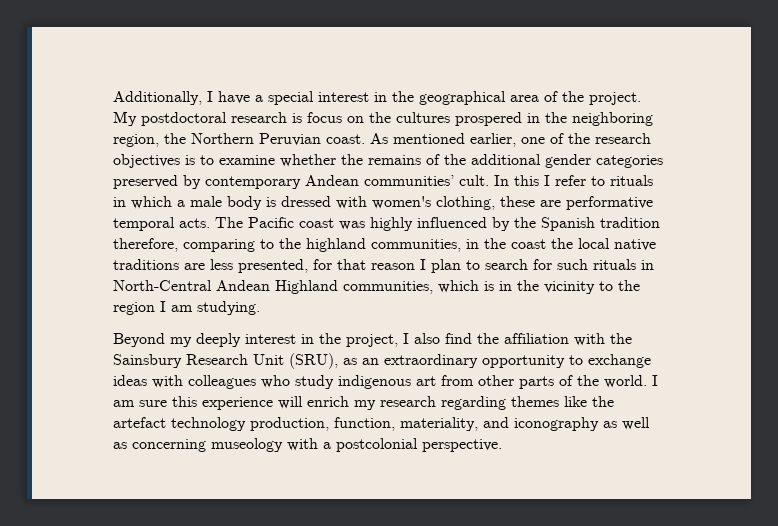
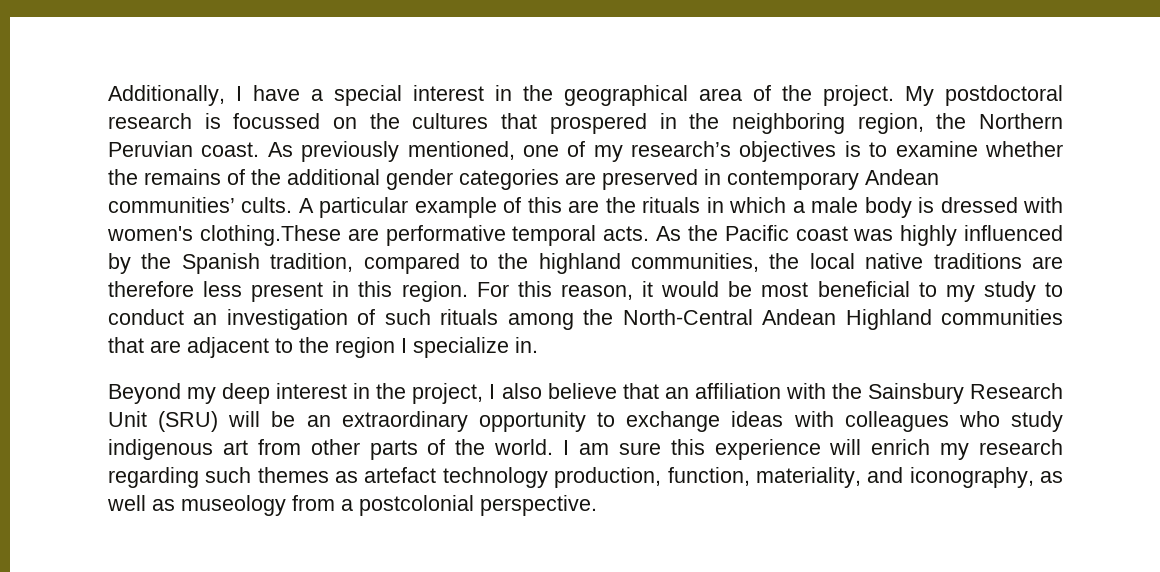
[307,112,342,123] focus -> [233,113,321,129] focussed
(450, 117) none -> [501,113,538,129] that
[393,133,651,147] mentioned earlier, one of the research -> [301,141,732,162] previously mentioned, one of my research’s
[113,175,605,189] preserved by contemporary Andean communities’ cult. In this I refer to -> [565,169,939,190] [108,197,636,218] are preserved in contemporary Andean communities’ cults. A particular example of this are the
[436,196,535,210] clothing, these -> [199,225,341,246] clothing.These
[215,217,243,228] The -> [655,225,718,241] As the
[600,217,660,228] [113,238,255,252] tradition therefore, comparing -> [270,253,460,274] tradition, compared
[466,238,546,249] in the coast -> (760, 262) none
[210,259,654,273] [113,280,595,294] less presented, for that reason I plan to search for such rituals in North-Central Andean Highland communities, which is in the vicinity -> [108,281,1063,302] [108,309,1063,330] [108,337,269,358] therefore less present in this region. For this reason, it would be most beneficial to my study to conduct an investigation of such rituals among the North-Central Andean Highland communities that are adjacent
[171,301,260,315] am studying. -> [413,337,538,358] specialize in.
[196,333,241,347] deeply -> [222,383,271,404] deep
[445,333,499,344] find the -> [547,383,689,399] believe that an
[289,353,357,369] (SRU), as -> [158,411,296,432] (SRU) will be
[511,396,614,407] themes like the -> [205,467,359,483] such themes as
[514,417,599,431] iconography -> [909,467,1034,488] iconography,
[132,438,318,452] concerning museology with -> [181,495,335,516] museology from

